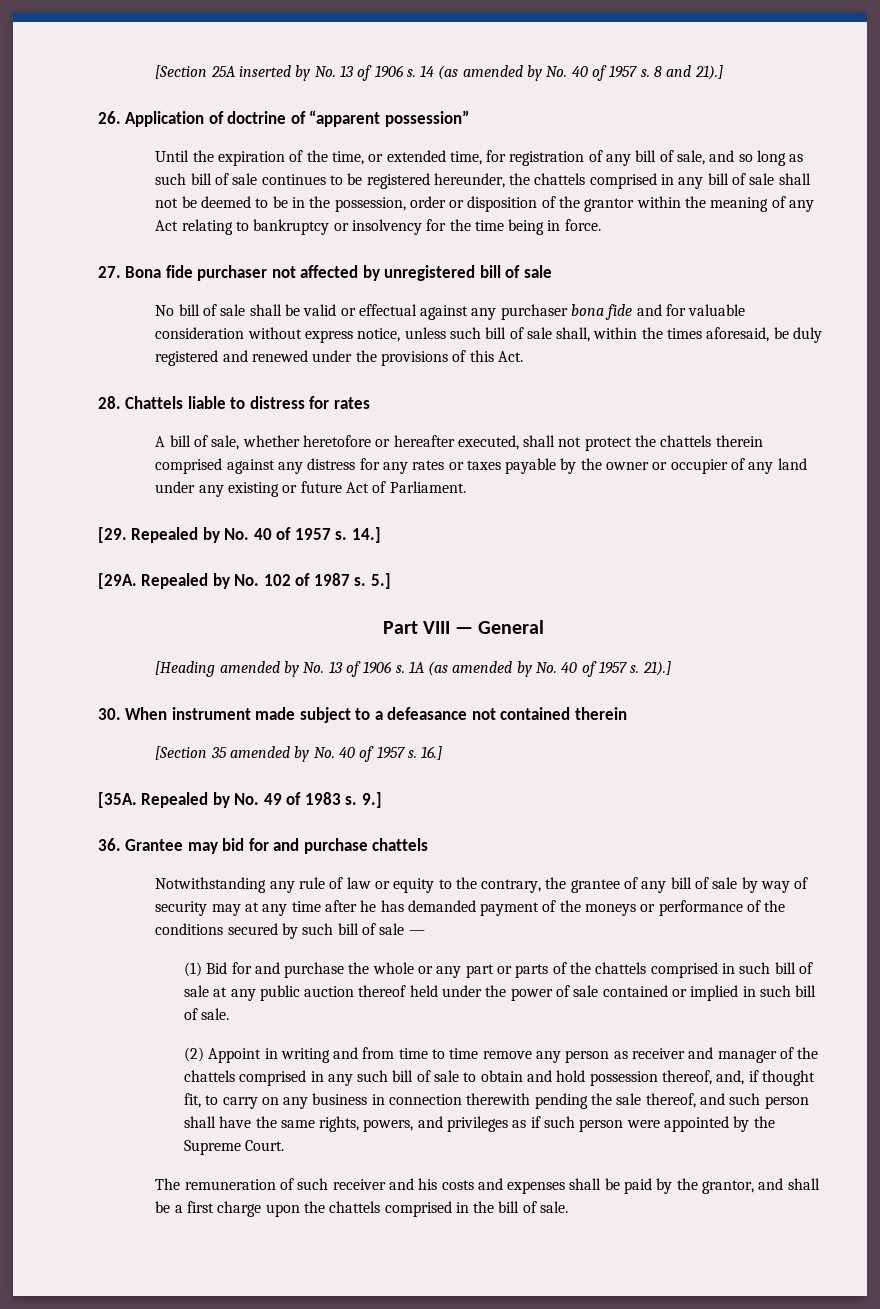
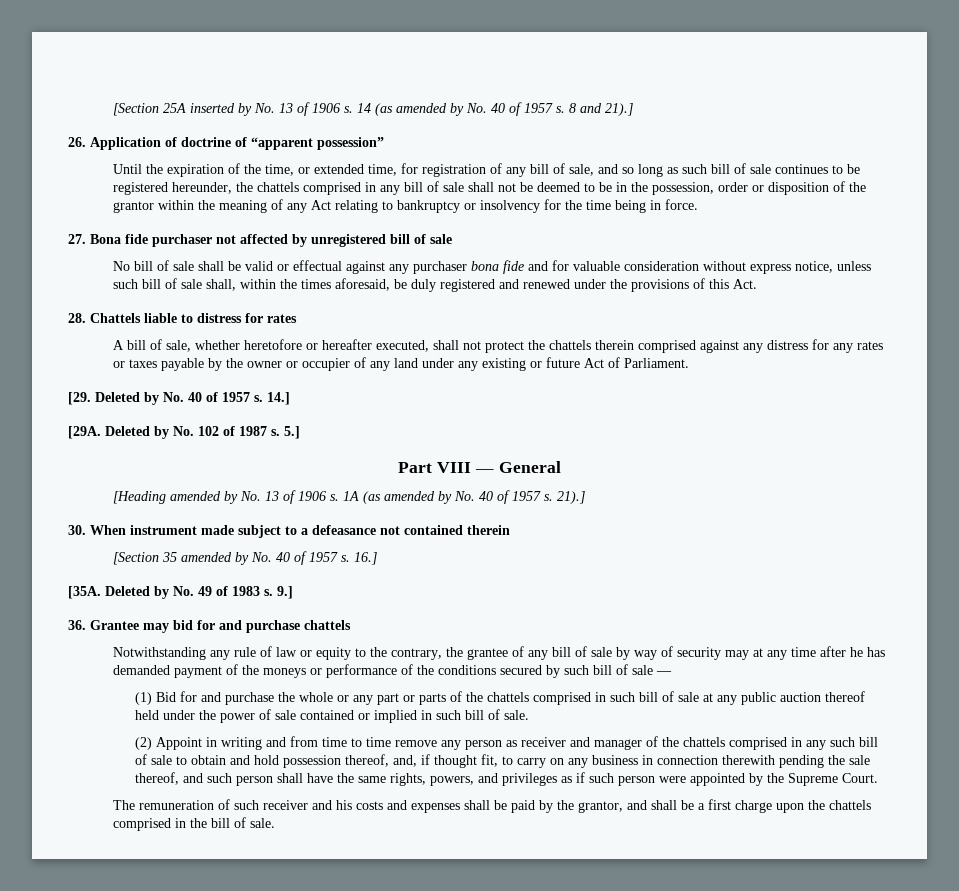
[131,527,199,543] Repealed -> [95,392,140,402] Deleted
[141,573,209,589] Repealed -> [105,426,150,436] Deleted
[141,792,209,808] Repealed -> [105,586,150,596] Deleted

